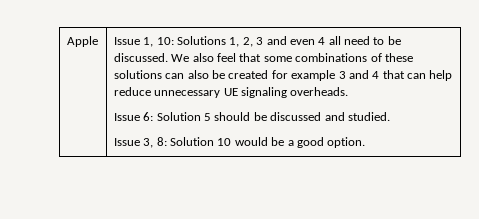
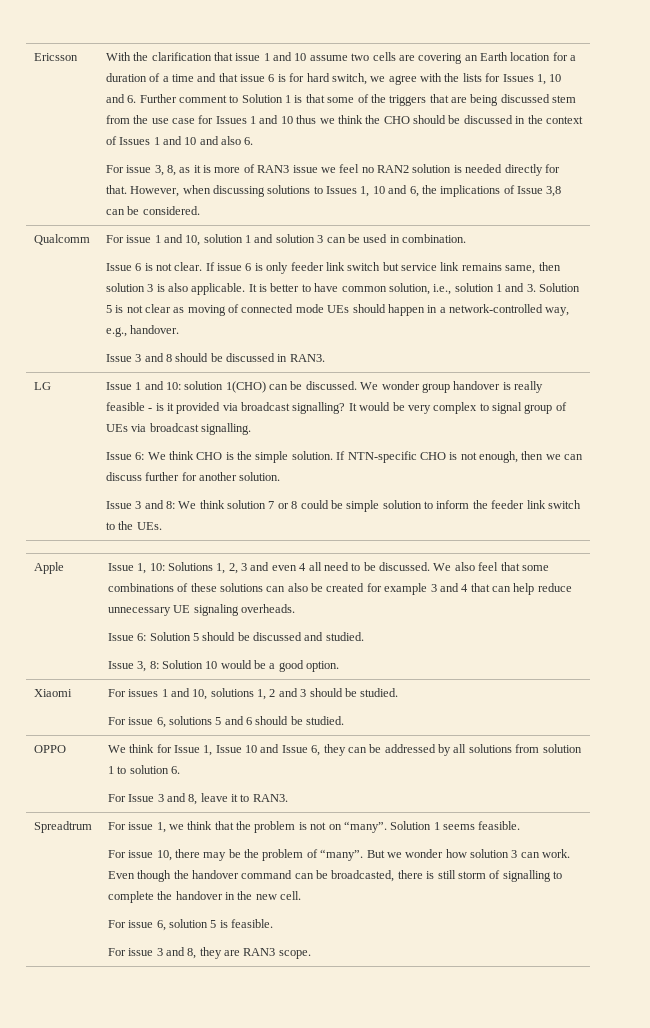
(66, 41) none -> [33,53,78,61] [105,52,577,64] [105,73,562,85] [105,94,577,106] [105,115,583,124] [105,136,254,145] [105,164,560,176] [105,185,562,197] [105,206,200,215] [33,234,90,245] [105,234,467,246] [105,262,561,274] [105,283,581,295] [105,304,570,316] [105,325,180,337] [105,353,325,362] [33,382,51,390] [105,381,544,393] [105,402,567,414] [105,423,251,435] [105,451,584,463] [105,472,281,481] [105,500,581,512] [105,521,162,530] Ericsson | With the clarification that issue 1 and 10 assume two cells are covering an Earth location for a duration of a time and that issue 6 is for hard switch, we agree with the lists for Issues 1, 10 and 6. Further comment to Solution 1 is that some of the triggers that are being discussed stem from the use case for Issues 1 and 10 thus we think the CHO should be discussed in the context of Issues 1 and 10 and also 6. // For issue 3, 8, as it is more of RAN3 issue we feel no RAN2 solution is needed directly for that. However, when discussing solutions to Issues 1, 10 and 6, the implications of Issue 3,8 can be considered. // Qualcomm | For issue 1 and 10, solution 1 and solution 3 can be used in combination. // Issue 6 is not clear. If issue 6 is only feeder link switch but service link remains same, then solution 3 is also applicable. It is better to have common solution, i.e., solution 1 and 3. Solution 5 is not clear as moving of connected mode UEs should happen in a network-controlled way, e.g., handover. // Issue 3 and 8 should be discussed in RAN3. // LG | Issue 1 and 10: solution 1(CHO) can be discussed. We wonder group handover is really feasible - is it provided via broadcast signalling? It would be very complex to signal group of UEs via broadcast signalling. // Issue 6: We think CHO is the simple solution. If NTN-specific CHO is not enough, then we can discuss further for another solution. // Issue 3 and 8: We think solution 7 or 8 could be simple solution to inform the feeder link switch to the UEs. //
(366, 142) none -> [33,689,72,697] [107,688,399,700] [107,716,345,728] [33,745,66,753] [107,744,582,756] [107,765,180,774] [107,793,288,805] [33,821,92,833] [107,821,521,833] [107,849,571,861] [107,870,563,882] [107,891,302,903] [107,919,274,931] [107,947,311,959] // Xiaomi | For issues 1 and 10, solutions 1, 2 and 3 should be studied. // For issue 6, solutions 5 and 6 should be studied. // OPPO | We think for Issue 1, Issue 10 and Issue 6, they can be addressed by all solutions from solution 1 to solution 6. // For Issue 3 and 8, leave it to RAN3. // Spreadtrum | For issue 1, we think that the problem is not on “many”. Solution 1 seems feasible. // For issue 10, there may be the problem of “many”. But we wonder how solution 3 can work. Even though the handover command can be broadcasted, there is still storm of signalling to complete the handover in the new cell. // For issue 6, solution 5 is feasible. // For issue 3 and 8, they are RAN3 scope.

